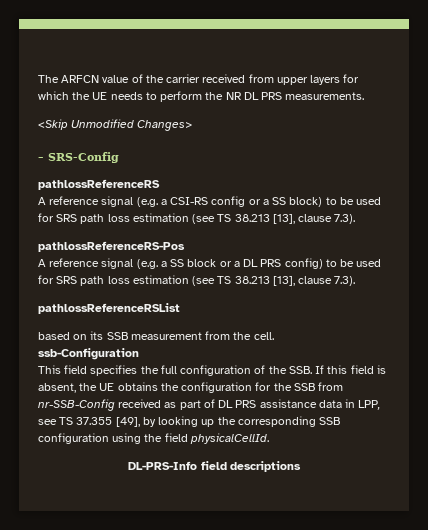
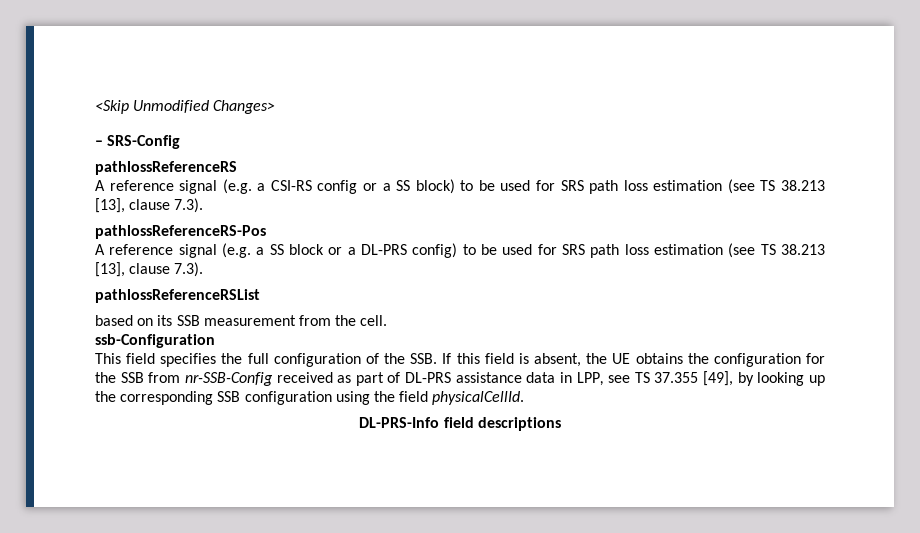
[38,74,360,85] [38,91,365,102] The ARFCN value of the carrier received from upper layers for which the UE needs to perform the NR DL PRS measurements. // -> (95, 107) none
[243,259,282,267] DL PRS -> [361,244,408,255] DL-PRS
[218,400,257,408] DL PRS -> [405,372,452,383] DL-PRS

